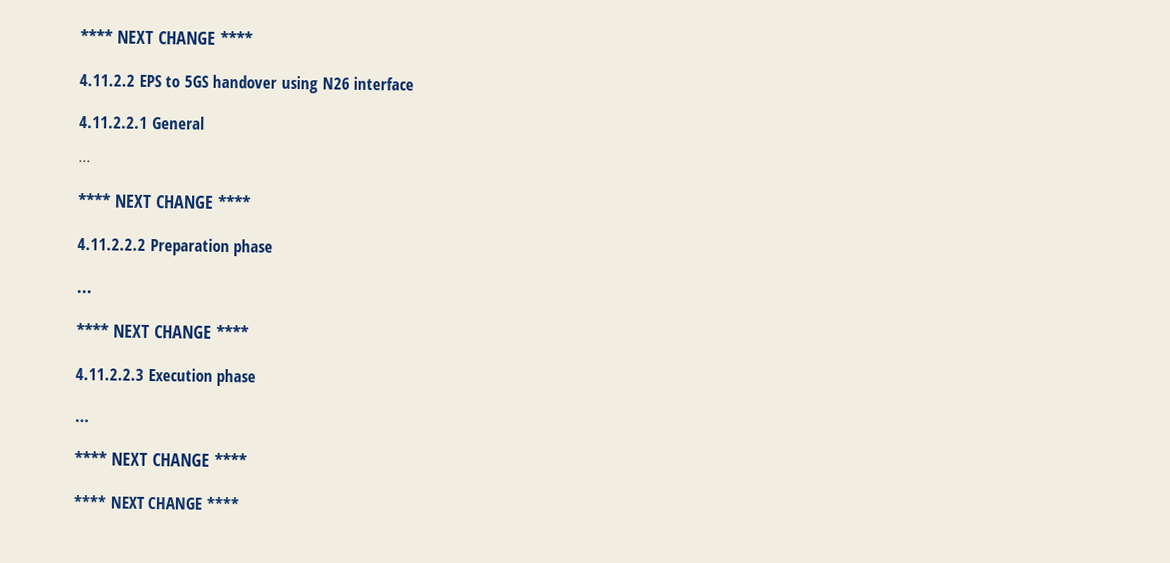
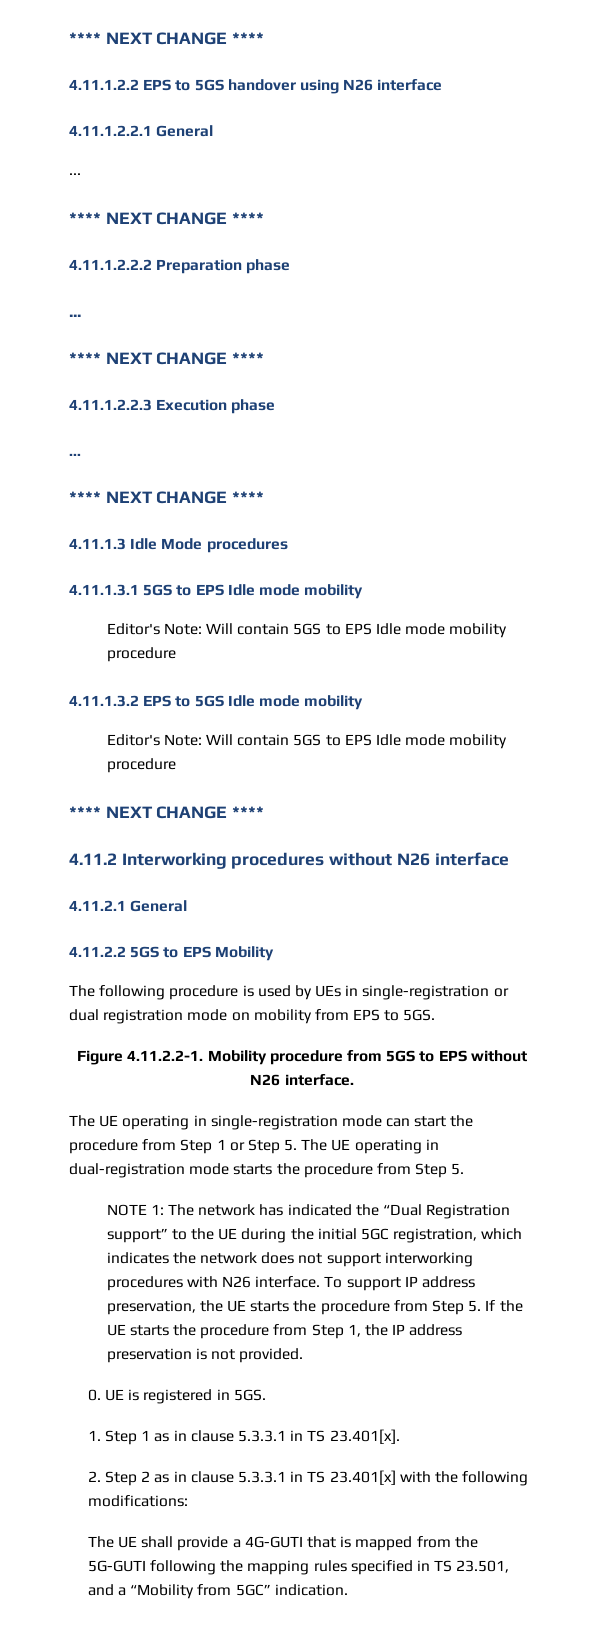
[80,29,253,46] [79,74,135,87] **** NEXT CHANGE **** // 4.11.2.2 -> [69,32,265,45] [69,79,139,90] **** NEXT CHANGE **** // 4.11.1.2.2
[79,116,148,129] 4.11.2.2.1 -> [69,125,152,136] 4.11.1.2.2.1
[77,237,146,251] 4.11.2.2.2 -> [69,259,152,270] 4.11.1.2.2.2
[75,367,144,381] 4.11.2.2.3 -> [69,399,152,411] 4.11.1.2.2.3
[73,494,239,511] **** NEXT CHANGE **** -> [69,538,288,553] [69,584,364,599] [106,623,508,638] [106,647,176,662] [69,695,364,710] [106,734,508,749] [106,758,176,773] [69,806,265,819] [69,852,509,869] [69,900,188,912] [69,946,274,961] [69,985,509,1000] [69,1009,436,1024] [77,1050,527,1065] [250,1074,354,1086] [69,1115,474,1130] [69,1139,439,1154] [69,1163,465,1178] [106,1204,511,1219] [106,1228,523,1243] [106,1252,473,1267] [106,1276,475,1291] [106,1300,523,1315] [106,1324,463,1339] [106,1348,304,1363] [87,1389,266,1404] [87,1429,400,1445] [87,1470,529,1486] [87,1495,188,1507] [87,1536,478,1551] [87,1560,510,1575] [87,1584,348,1599] 4.11.1.3 Idle Mode procedures // 4.11.1.3.1 5GS to EPS Idle mode mobility // Editor's Note: Will contain 5GS to EPS Idle mode mobility procedure // 4.11.1.3.2 EPS to 5GS Idle mode mobility // Editor's Note: Will contain 5GS to EPS Idle mode mobility procedure // **** NEXT CHANGE **** // 4.11.2 Interworking procedures without N26 interface // 4.11.2.1 General // 4.11.2.2 5GS to EPS Mobility // The following procedure is used by UEs in single-registration or dual registration mode on mobility from EPS to 5GS. // Figure 4.11.2.2-1. Mobility procedure from 5GS to EPS without N26 interface. // The UE operating in single-registration mode can start the procedure from Step 1 or Step 5. The UE operating in dual-registration mode starts the procedure from Step 5. // NOTE 1: The network has indicated the “Dual Registration support” to the UE during the initial 5GC registration, which indicates the network does not support interworking procedures with N26 interface. To support IP address preservation, the UE starts the procedure from Step 5. If the UE starts the procedure from Step 1, the IP address preservation is not provided. // 0. UE is registered in 5GS. // 1. Step 1 as in clause 5.3.3.1 in TS 23.401[x]. // 2. Step 2 as in clause 5.3.3.1 in TS 23.401[x] with the following modifications: // The UE shall provide a 4G-GUTI that is mapped from the 5G-GUTI following the mapping rules specified in TS 23.501, and a “Mobility from 5GC” indication.

